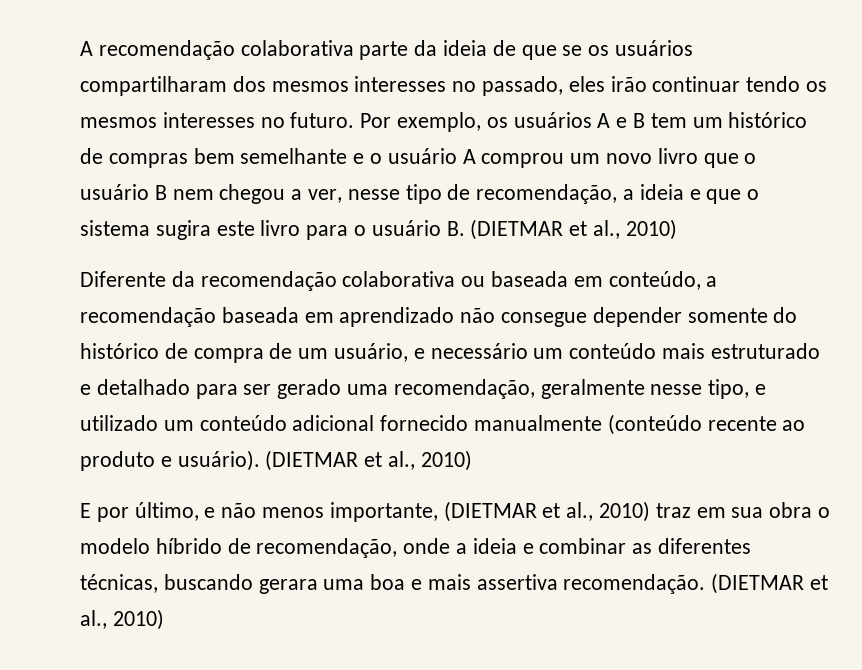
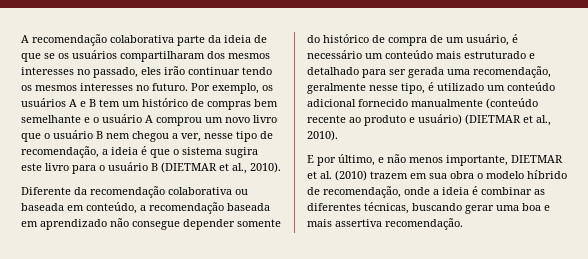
[689,189,701,200] e -> [141,146,147,155] é
[446,219,677,240] B. (DIETMAR et al., 2010) -> [151,162,281,174] B (DIETMAR et al., 2010).
[413,348,425,359] e -> [512,34,518,43] é
[277,379,342,399] gerado -> [408,67,444,78] gerada
[755,384,767,395] e -> [428,82,434,91] é
[177,450,472,471] usuário). (DIETMAR et al., 2010) -> [418,114,551,126] [307,130,338,141] usuário) (DIETMAR et al., 2010).
[443,501,691,522] (DIETMAR et al., 2010) traz -> [511,155,563,163] [307,170,408,181] DIETMAR et al. (2010) trazem
[522,543,534,554] e -> [472,186,478,195] é
[258,579,318,594] gerara -> [465,205,494,214] gerar
[711,573,829,594] [80,609,164,630] (DIETMAR et al., 2010) -> (463, 224) none

